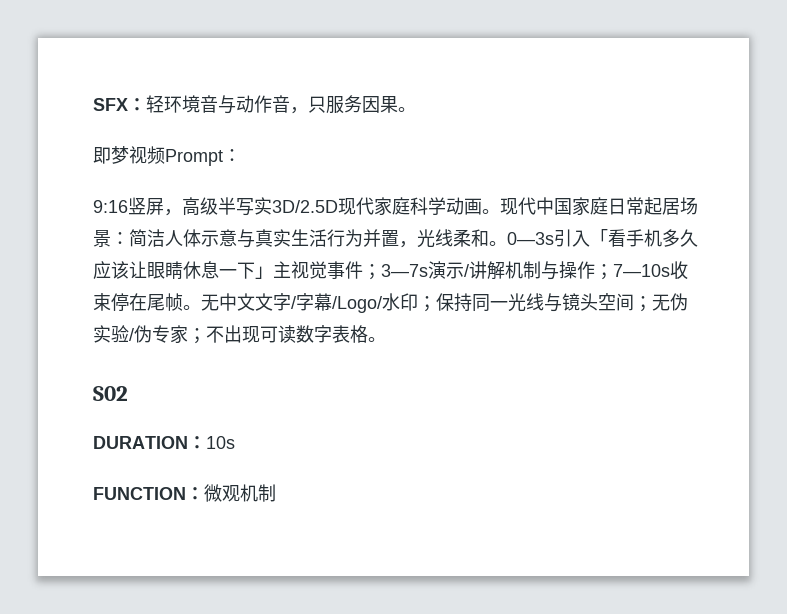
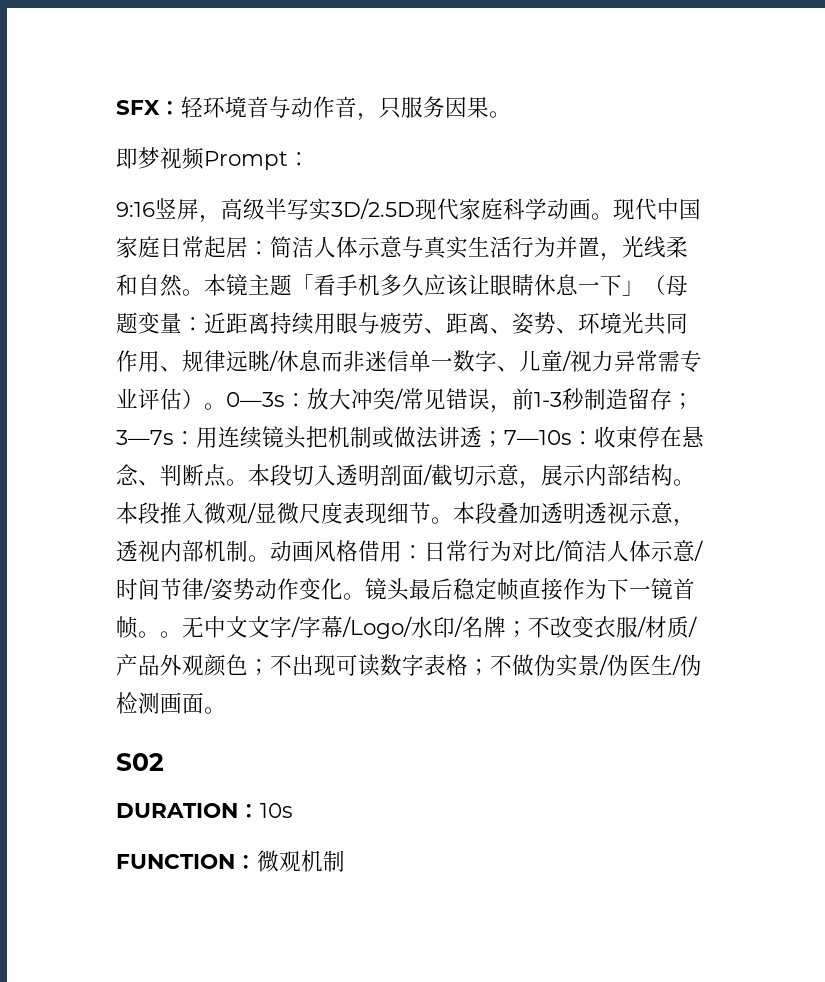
[680,197,698,215] [93,230,111,247] 场景 -> (248, 247) none
[489,229,590,247] 。0—3s引入 -> [138,274,292,297] 自然。本镜主题
[273,261,688,280] [93,293,183,311] 主视觉事件；3—7s演示/讲解机制与操作；7—10s收束停在尾帧 -> [644,275,688,296] [116,312,688,335] [116,350,702,373] [116,388,694,413] [116,426,704,449] [116,464,695,489] [116,502,695,527] [116,540,703,562] [116,578,695,601] [116,616,160,639] （母题变量：近距离持续用眼与疲劳、距离、姿势、环境光共同作用、规律远眺/休息而非迷信单一数字、儿童/视力异常需专业评估）。0—3s：放大冲突/常见错误，前1-3秒制造留存；3—7s：用连续镜头把机制或做法讲透；7—10s：收束停在悬念、判断点。本段切入透明剖面/截切示意，展示内部结构。本段推入微观/显微尺度表现细节。本段叠加透明透视示意，透视内部机制。动画风格借用：日常行为对比/简洁人体示意/时间节律/姿势动作变化。镜头最后稳定帧直接作为下一镜首帧。
[418,293,688,312] [93,325,188,344] ；保持同一光线与镜头空间；无伪实验/伪专家 -> [454,616,697,638] [116,654,248,677] /名牌；不改变衣服/材质/产品外观颜色
(368, 334) none -> [468,654,702,677] [116,692,204,714] ；不做伪实景/伪医生/伪检测画面

